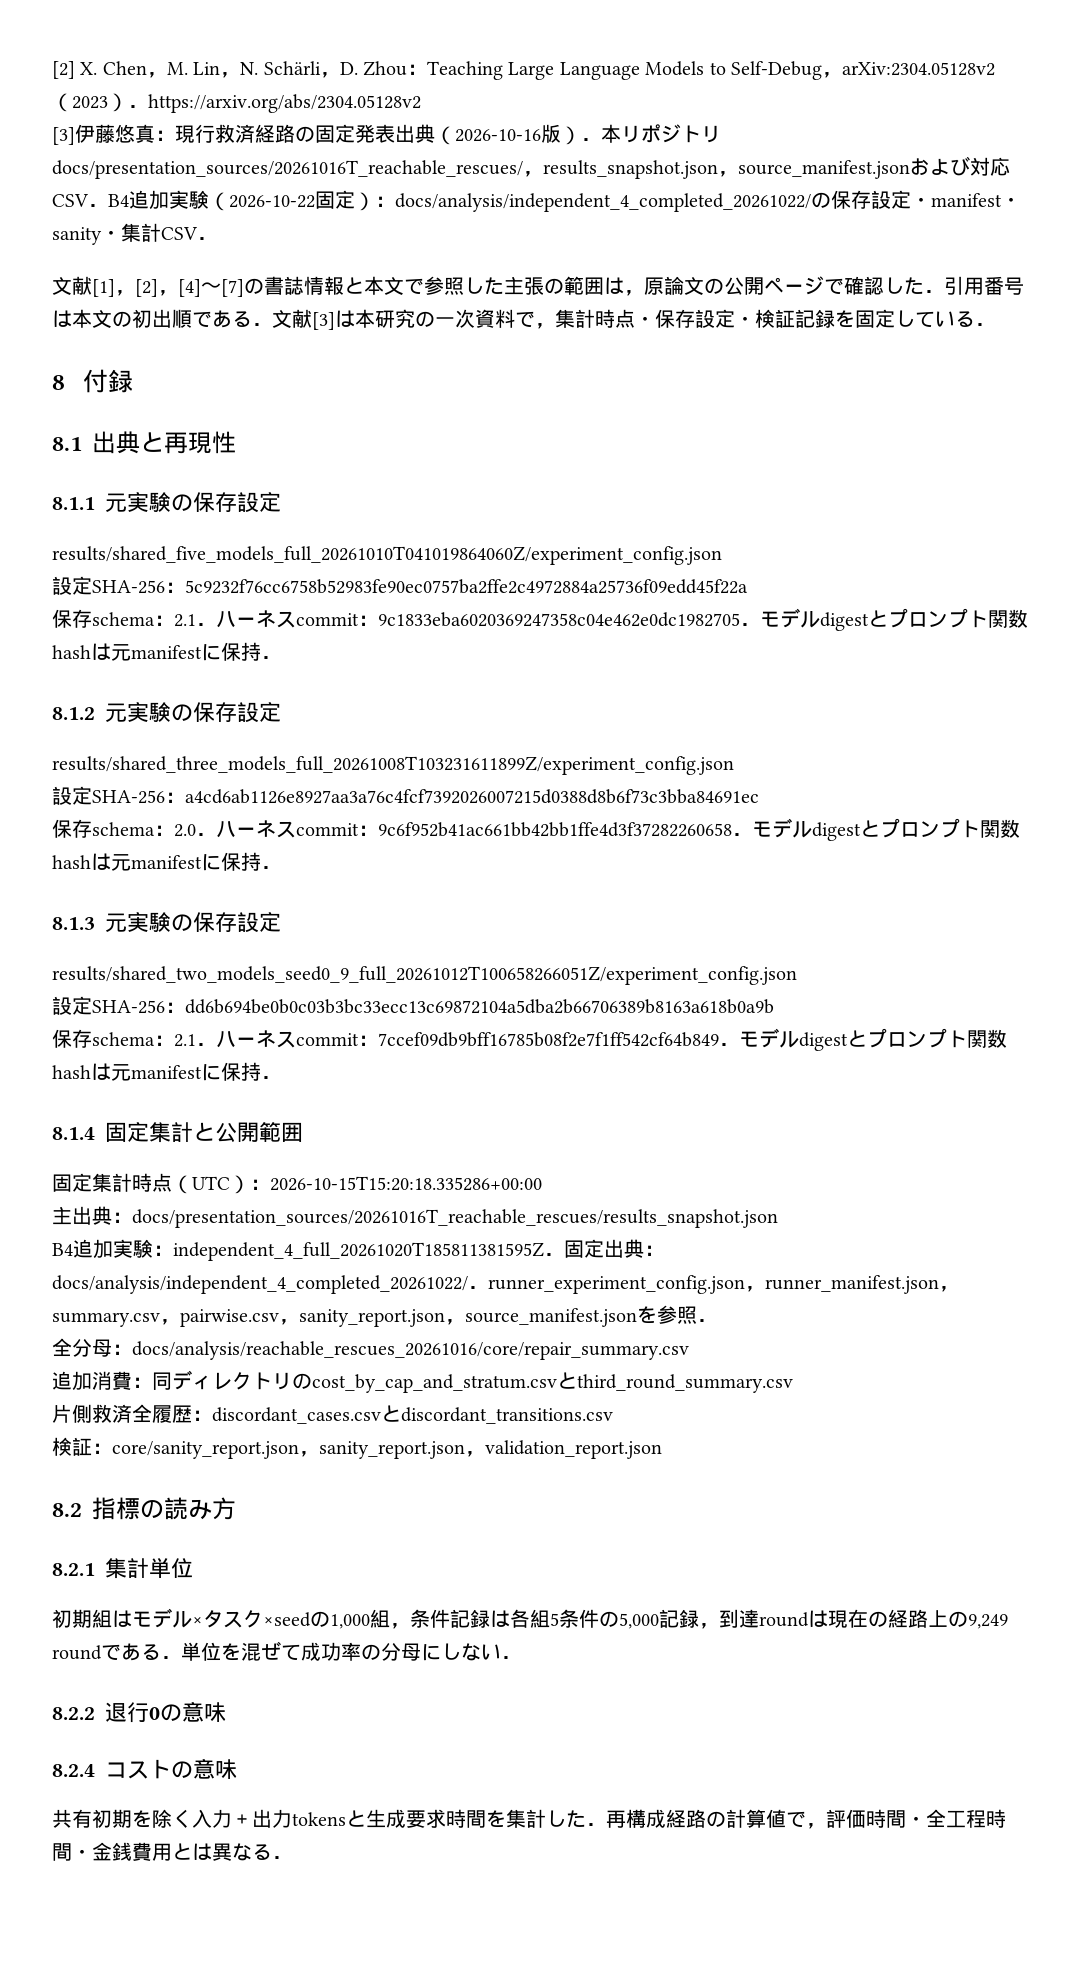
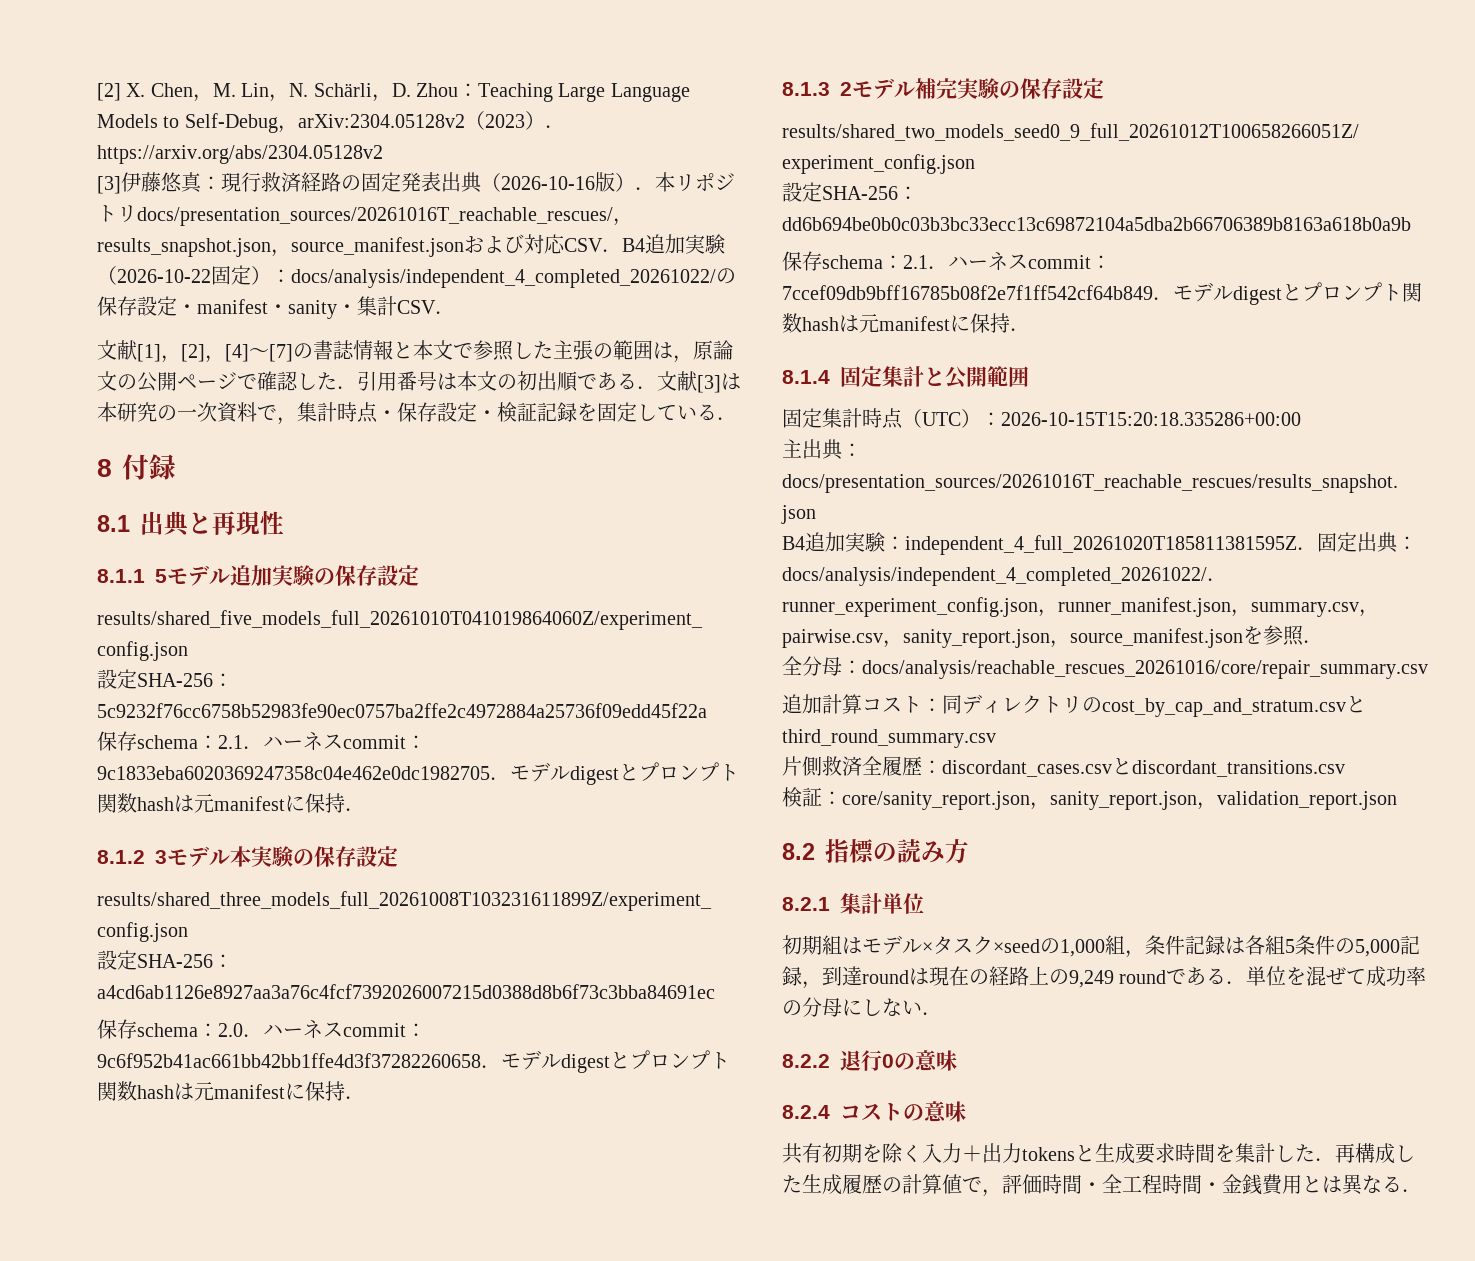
[105,493,127,512] 元 -> [155,565,272,586] 5モデル追加
[105,703,127,722] 元 -> [155,846,251,867] 3モデル本
[105,913,127,932] 元 -> [840,78,957,99] 2モデル補完
[92,1371,132,1390] 消費 -> [822,694,922,714] 計算コスト
[666,1809,706,1828] 経路 -> [1395,1145,1415,1162] [782,1174,882,1195] した生成履歴

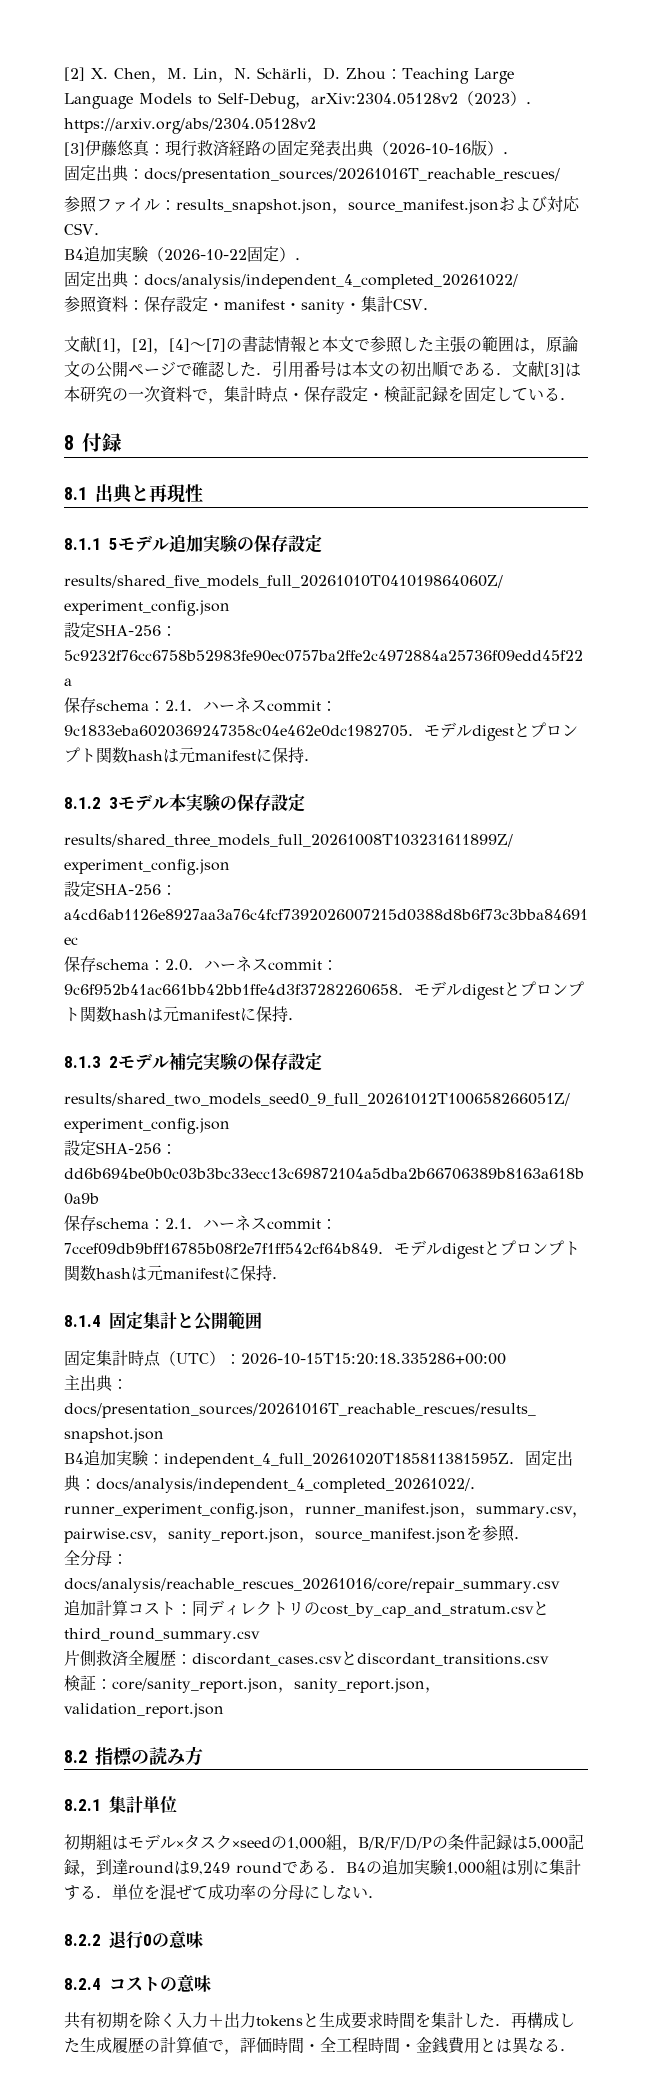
[655,172,735,192] [97,205,633,226] 本リポジトリdocs/presentation_sources/20261016T_reachable_rescues/， -> [64,165,560,183] [64,196,176,213] // 固定出典：docs/presentation_sources/20261016T_reachable_rescues/ // 参照ファイル：
(622, 250) none -> (110, 234) //
[271,268,736,288] ：docs/analysis/independent_4_completed_20261022/の -> [295,258,311,261] [64,271,518,289] [64,296,144,313] ． // 固定出典：docs/analysis/independent_4_completed_20261022/ // 参照資料：
(1145, 954) none -> [358,1836,448,1850] B/R/F/D/Pの
[1245,935,1355,955] 各組5条件の -> (528, 1843) none
[929,966,1069,986] 現在の経路上の -> (190, 1868) none
(1247, 982) none -> [346,1859,581,1875] [64,1885,112,1900] B4の追加実験1,000組は別に集計する．

